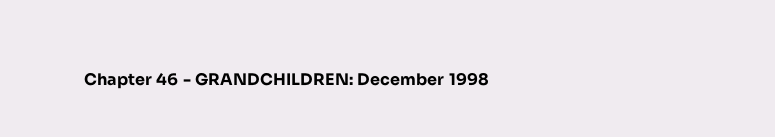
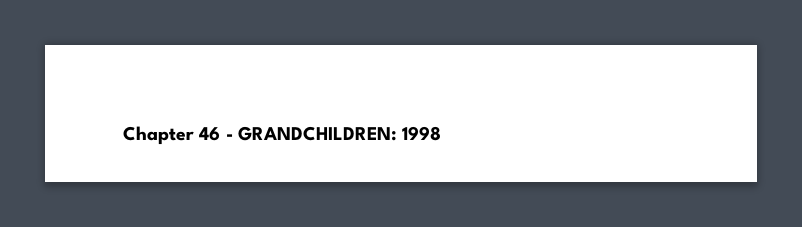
[357,73,445,86] December -> (397, 133) none

